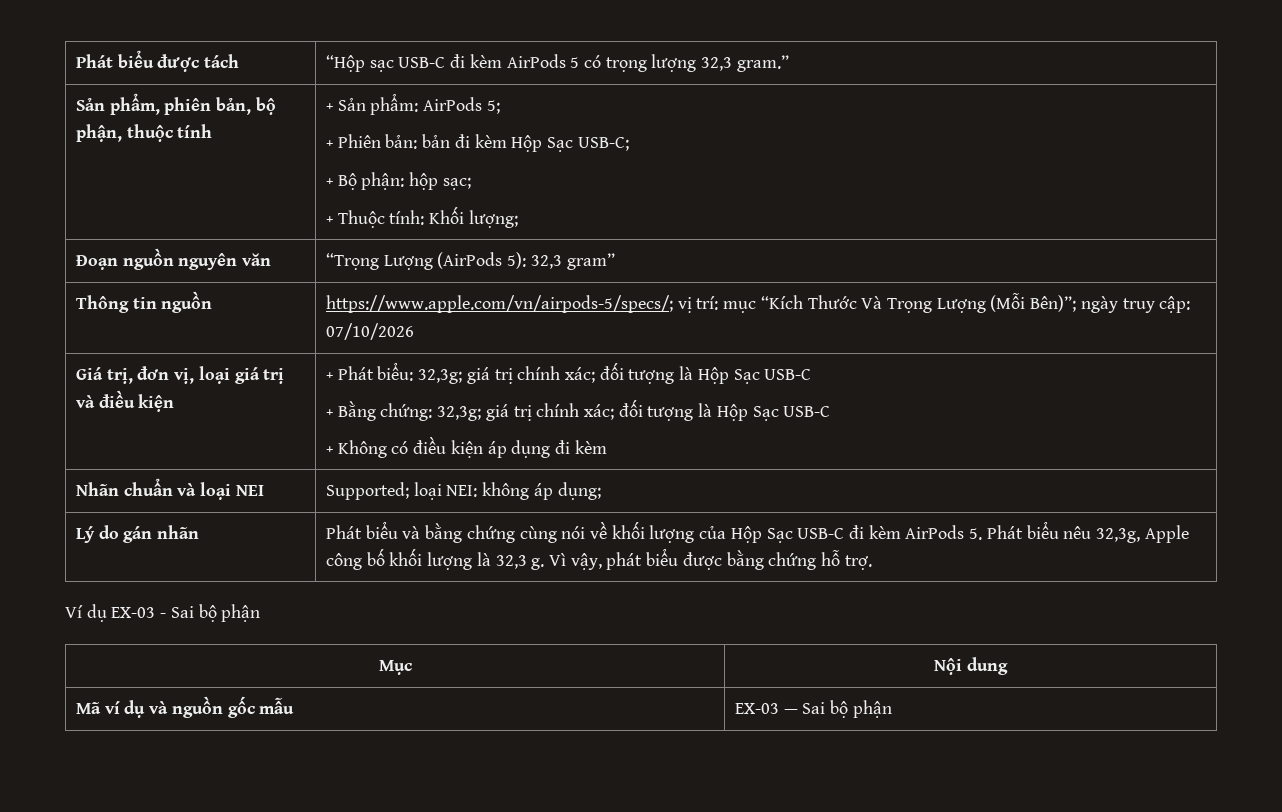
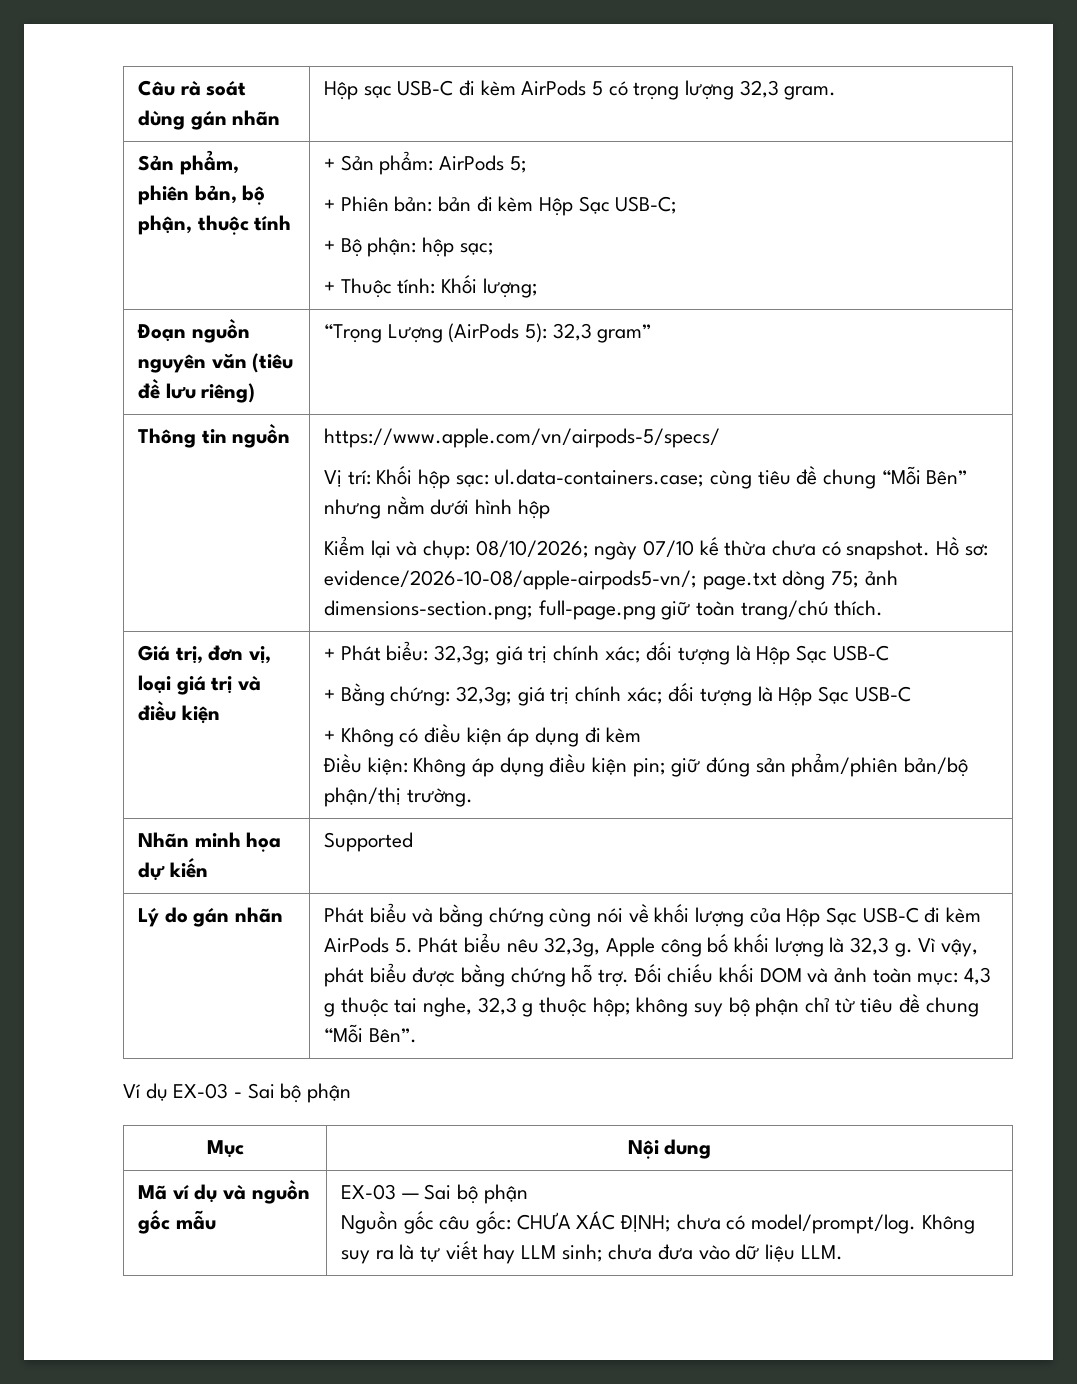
[75,50,240,72] [325,55,365,72] Phát biểu được tách | “Hộp -> [137,80,247,96] [137,110,281,130] [323,81,358,100] Câu rà soát dùng gán nhãn | Hộp
[736,55,789,72] gram.” -> [784,86,837,100] gram.
(272, 259) none -> [252,353,294,373] [137,379,256,403] (tiêu đề lưu riêng)
[325,292,1191,313] [325,323,414,340] https://www.apple.com/vn/airpods-5/specs/; vị trí: mục “Kích Thước Và Trọng Lượng (Mỗi Bên)”; ngày truy cập: 07/10/2026 -> [323,428,720,448] [323,466,968,489] [323,496,550,519] [323,536,988,560] [323,570,898,590] [323,600,884,620] https://www.apple.com/vn/airpods-5/specs/ // Vị trí: Khối hộp sạc: ul.data-containers.case; cùng tiêu đề chung “Mỗi Bên” nhưng nằm dưới hình hộp // Kiểm lại và chụp: 08/10/2026; ngày 07/10 kế thừa chưa có snapshot. Hồ sơ: evidence/2026-10-08/apple-airpods5-vn/; page.txt dòng 75; ảnh dimensions-section.png; full-page.png giữ toàn trang/chú thích.
[75,478,264,500] [325,482,601,500] // Nhãn chuẩn và loại NEI | Supported; loại NEI: không áp dụng; -> [322,753,968,777] [323,787,473,807] [137,832,282,852] [137,858,208,881] [323,832,413,852] // Điều kiện: Không áp dụng điều kiện pin; giữ đúng sản phẩm/phiên bản/bộ phận/thị trường. // Nhãn minh họa dự kiến | Supported
(872, 562) none -> [633,964,991,985] [323,994,979,1017] [323,1024,417,1043] Đối chiếu khối DOM và ảnh toàn mục: 4,3 g thuộc tai nghe, 32,3 g thuộc hộp; không suy bộ phận chỉ từ tiêu đề chung “Mỗi Bên”.
(892, 709) none -> [340,1211,975,1234] [340,1241,843,1264] // Nguồn gốc câu gốc: CHƯA XÁC ĐỊNH; chưa có model/prompt/log. Không suy ra là tự viết hay LLM sinh; chưa đưa vào dữ liệu LLM.

